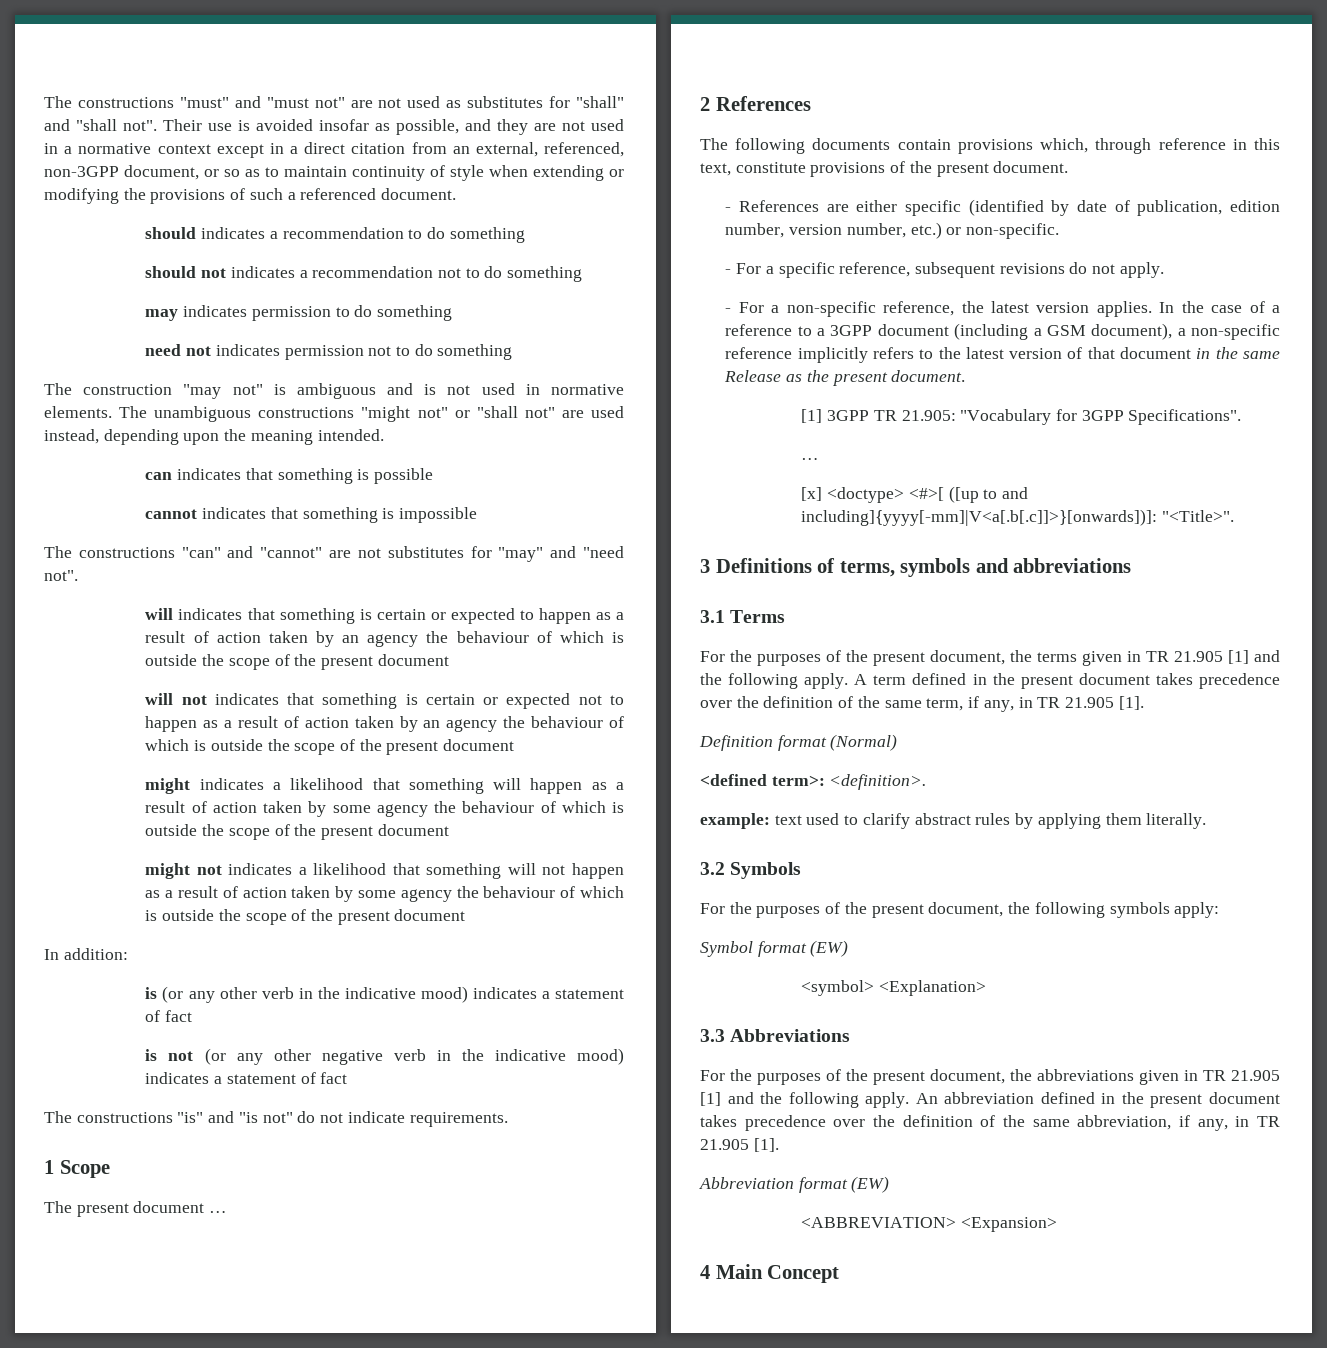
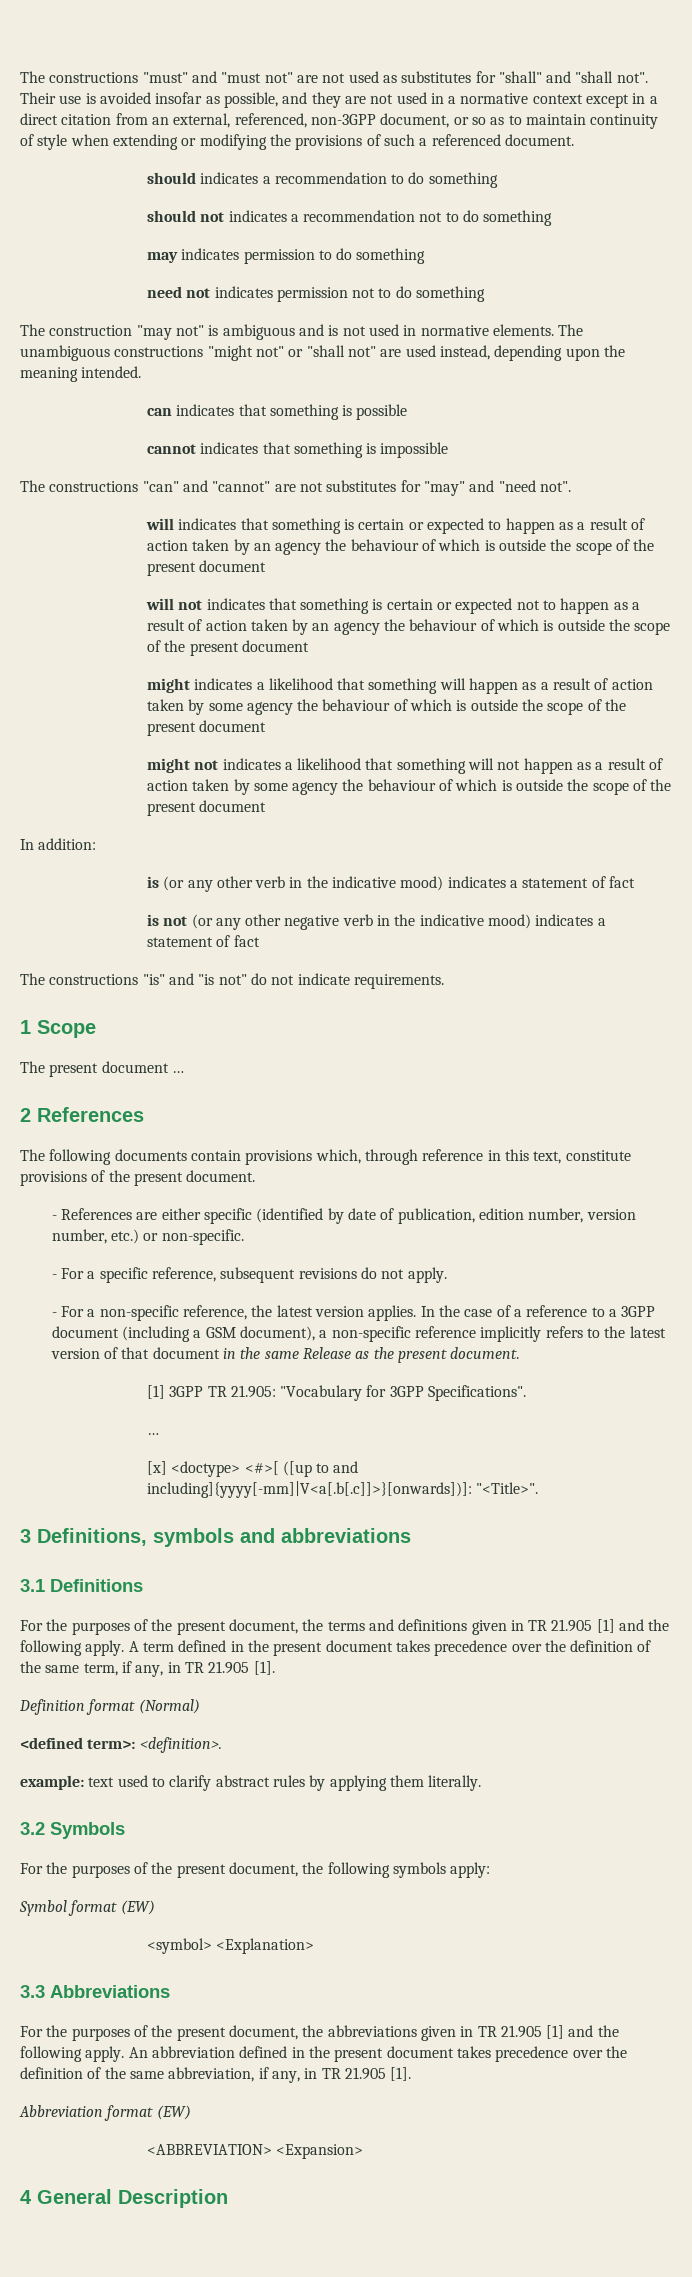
[715,558,895,577] Definitions of terms, -> [37,1528,147,1546] Definitions,
[730,610,786,623] Terms -> [50,1579,143,1592] Definitions
(1077, 657) none -> [368,1619,468,1631] and definitions
[715,1264,840,1283] Main Concept -> [37,2189,228,2208] General Description

